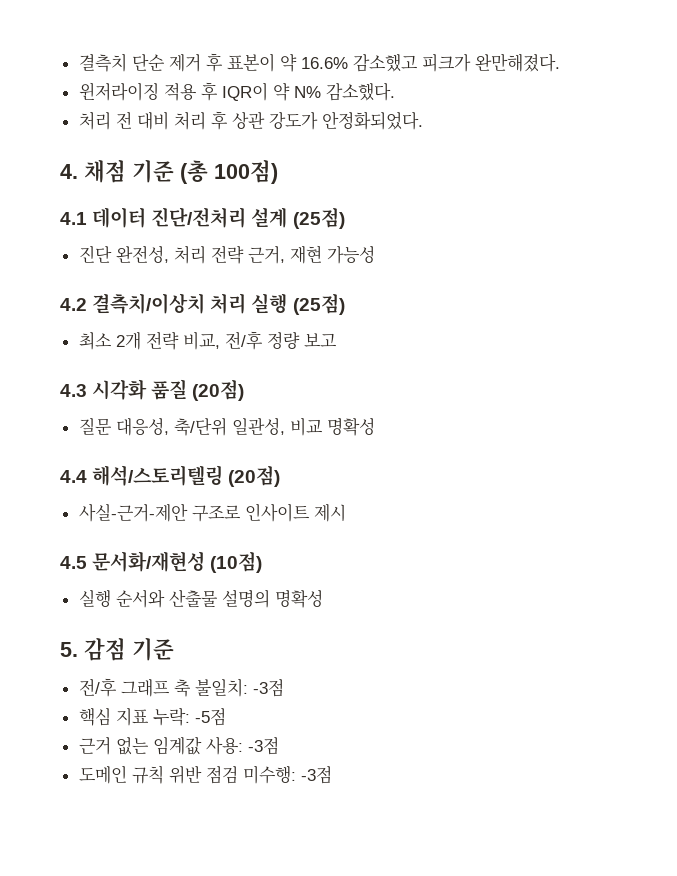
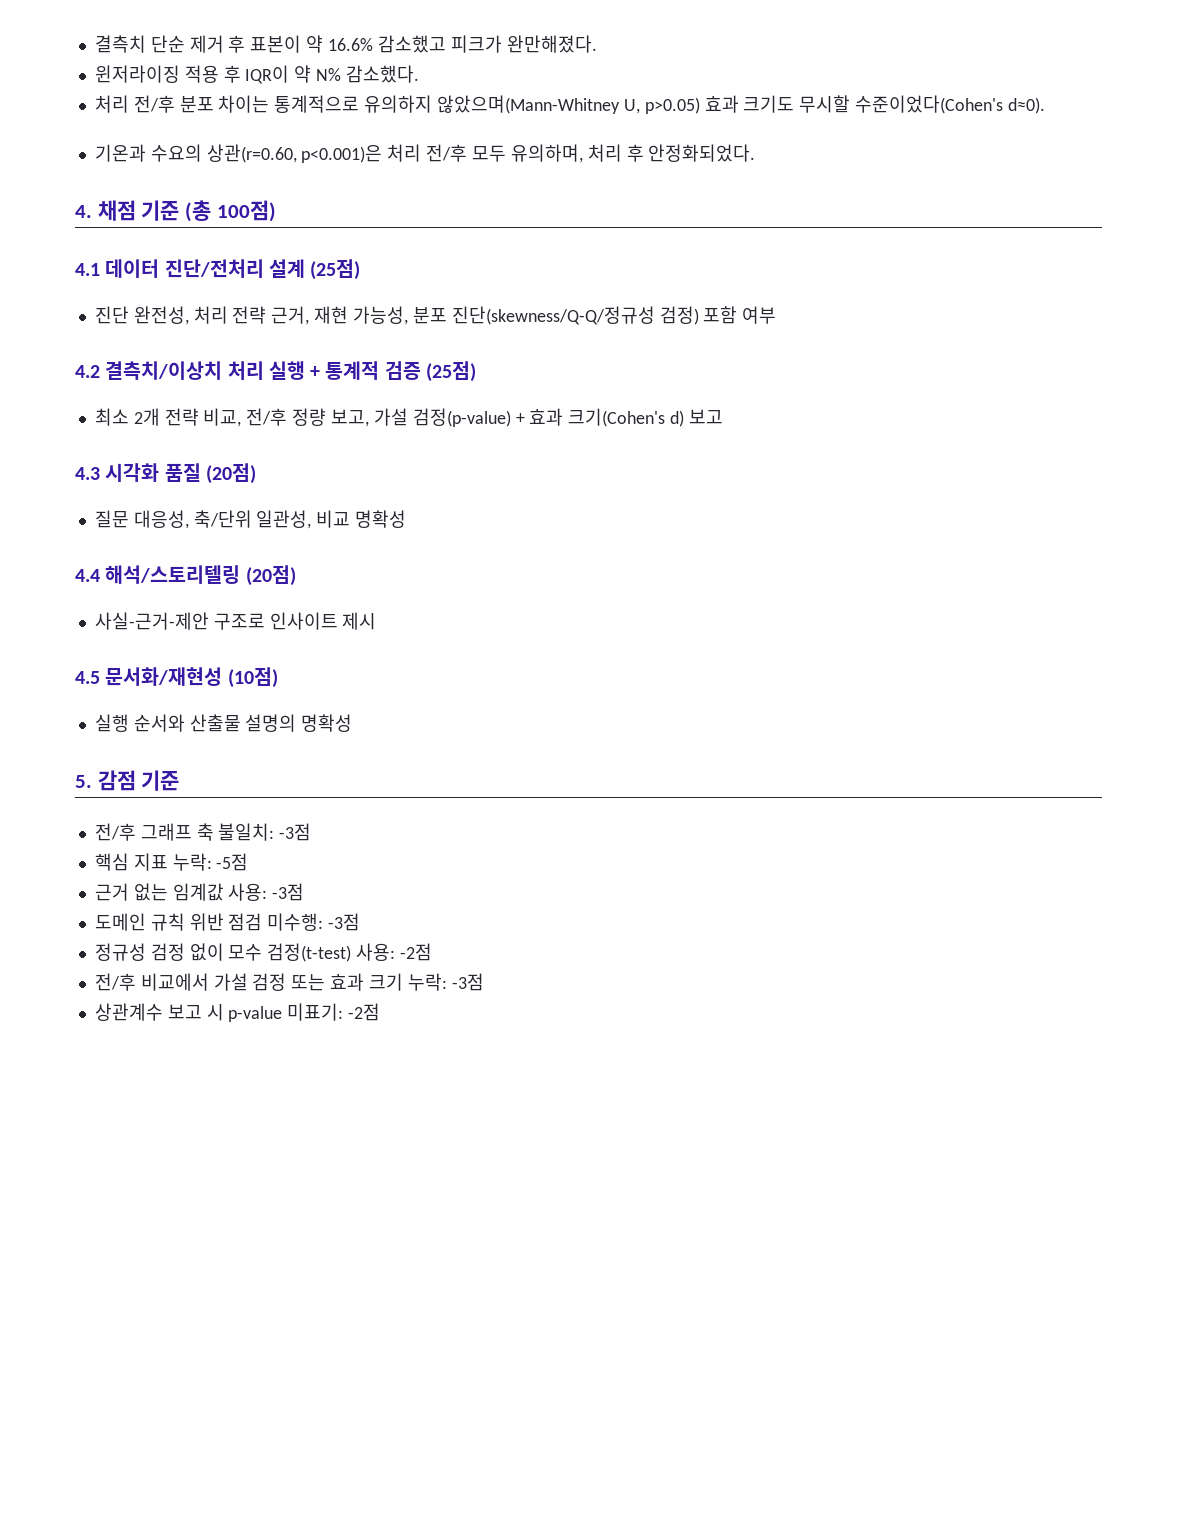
[115,111,318,130] 전 대비 처리 후 상관 강도가 -> [133,95,1045,114] [94,144,644,163] 전/후 분포 차이는 통계적으로 유의하지 않았으며(Mann-Whitney U, p>0.05) 효과 크기도 무시할 수준이었다(Cohen's d≈0). // 기온과 수요의 상관(r=0.60, p<0.001)은 처리 전/후 모두 유의하며, 처리 후
[326,246,375,264] 가능성 -> [352,306,777,325] 가능성, 분포 진단(skewness/Q-Q/정규성 검정) 포함 여부
(288, 303) none -> [310,361,421,380] + 통계적 검증
(300, 340) none -> [330,408,685,427] 보고, 가설 검정(p-value) + 효과 크기(Cohen's d)
(332, 775) none -> [94,943,432,962] [94,973,484,991] [94,1003,381,1022] // 정규성 검정 없이 모수 검정(t-test) 사용: -2점 // 전/후 비교에서 가설 검정 또는 효과 크기 누락: -3점 // 상관계수 보고 시 p-value 미표기: -2점

